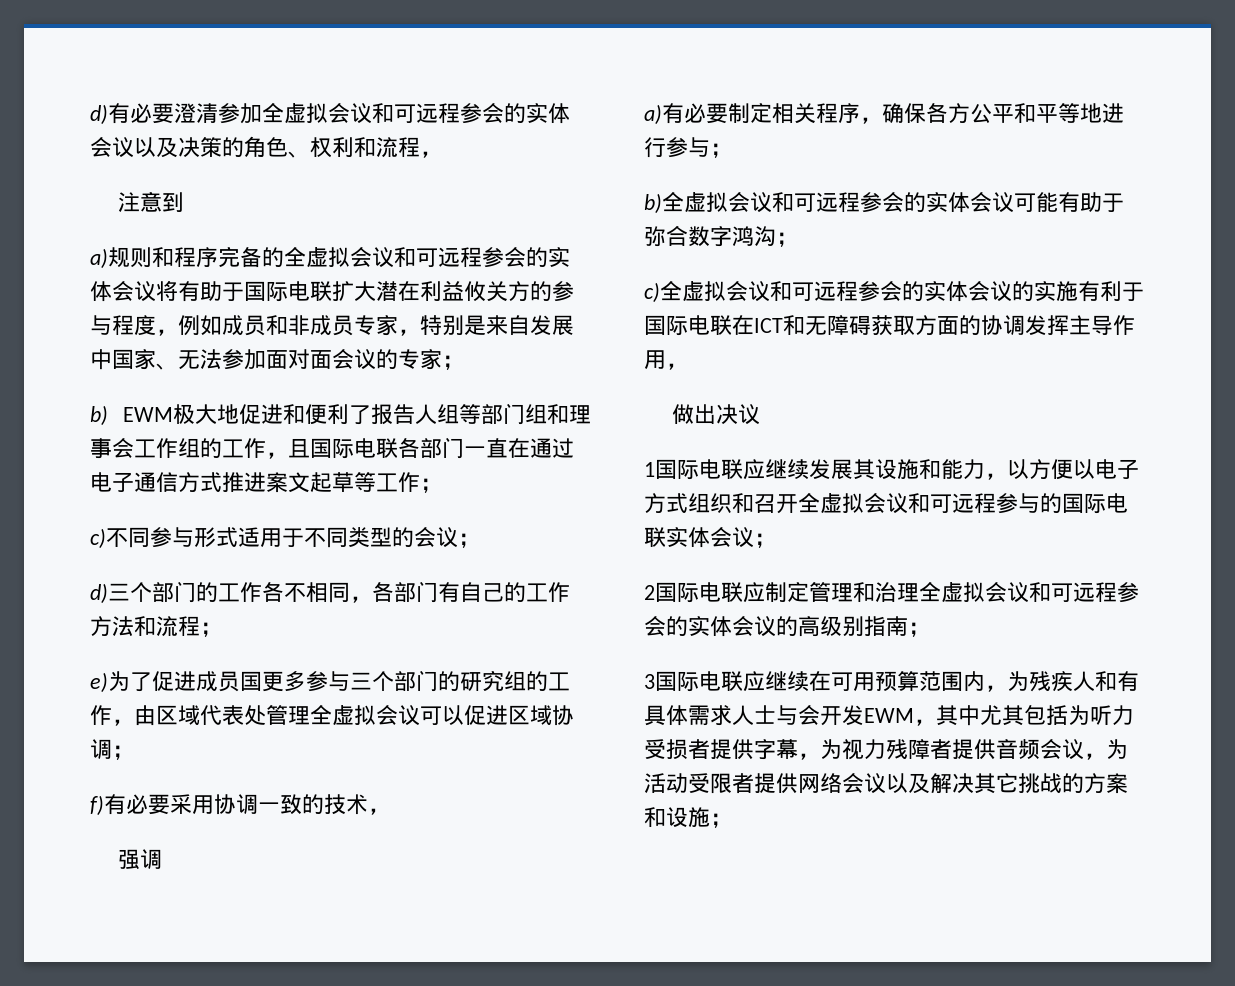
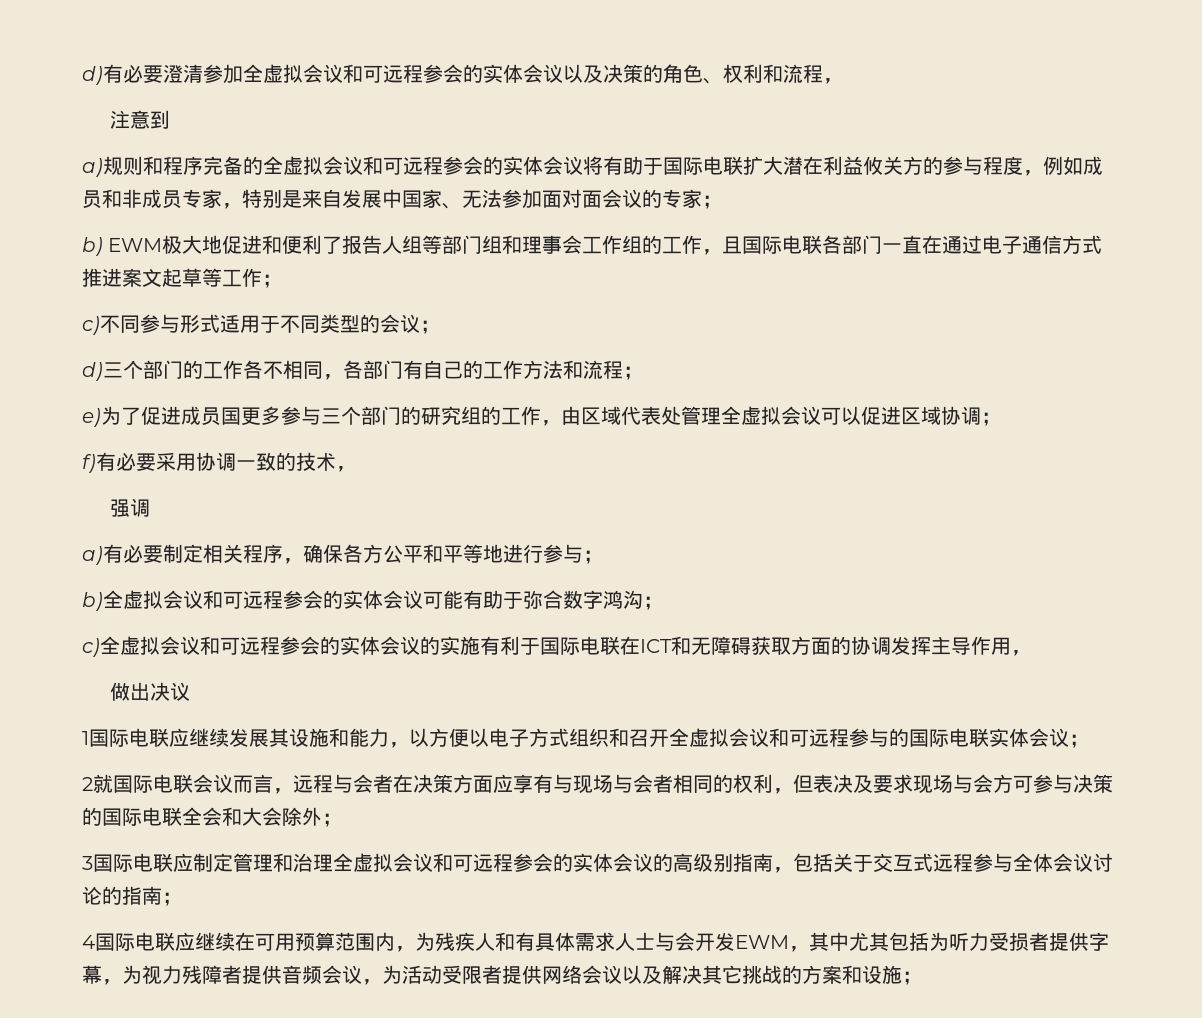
(655, 592) none -> [93,774,1113,794] [82,807,342,827] [82,856,93,870] 就国际电联会议而言，远程与会者在决策方面应享有与现场与会者相同的权利，但表决及要求现场与会方可参与决策的国际电联全会和大会除外； // 3
[908,622,930,637] [644,674,655,689] ； // 3 -> [773,853,1113,873] [82,886,182,906] [82,935,95,949] ，包括关于交互式远程参与全体会议讨论的指南； // 4

